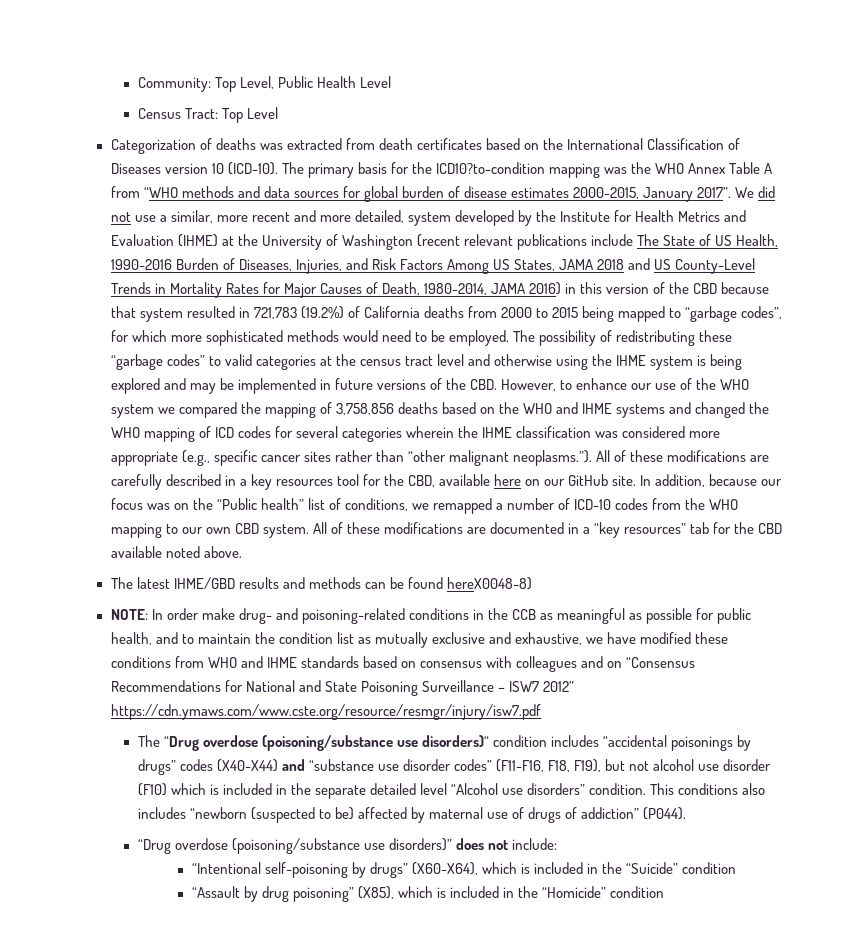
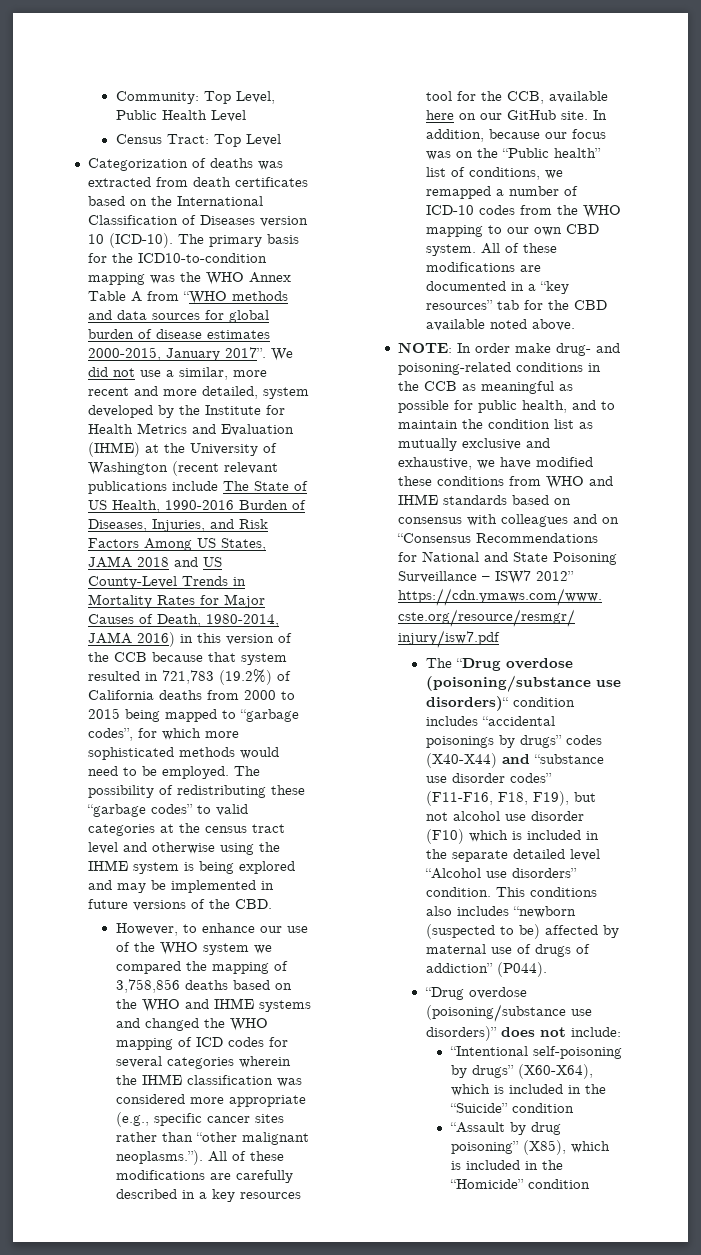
[435,162,545,174] ICD10?to-condition -> [138,253,268,263] ICD10-to-condition
[693,283,718,294] CBD -> [114,652,148,662] CCB
(498, 384) none -> (273, 904) //
[407,475,435,487] CBD, -> [506,91,544,104] CCB,
[110,577,532,590] // The latest IHME/GBD results and methods can be found hereX0048-8) -> (575, 325) none

